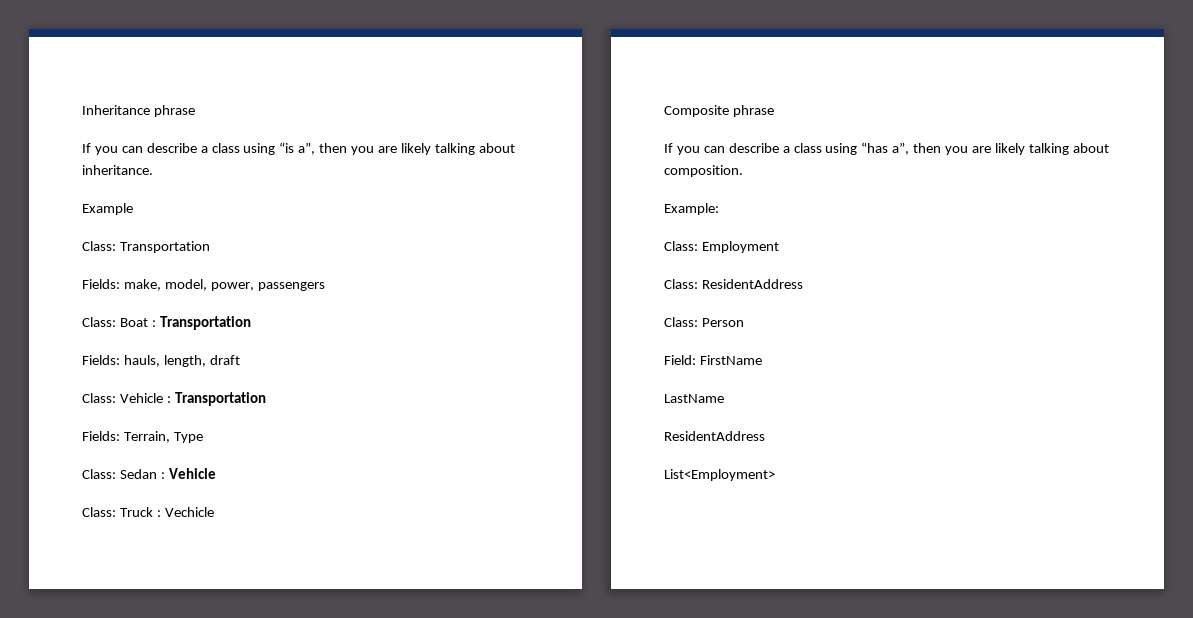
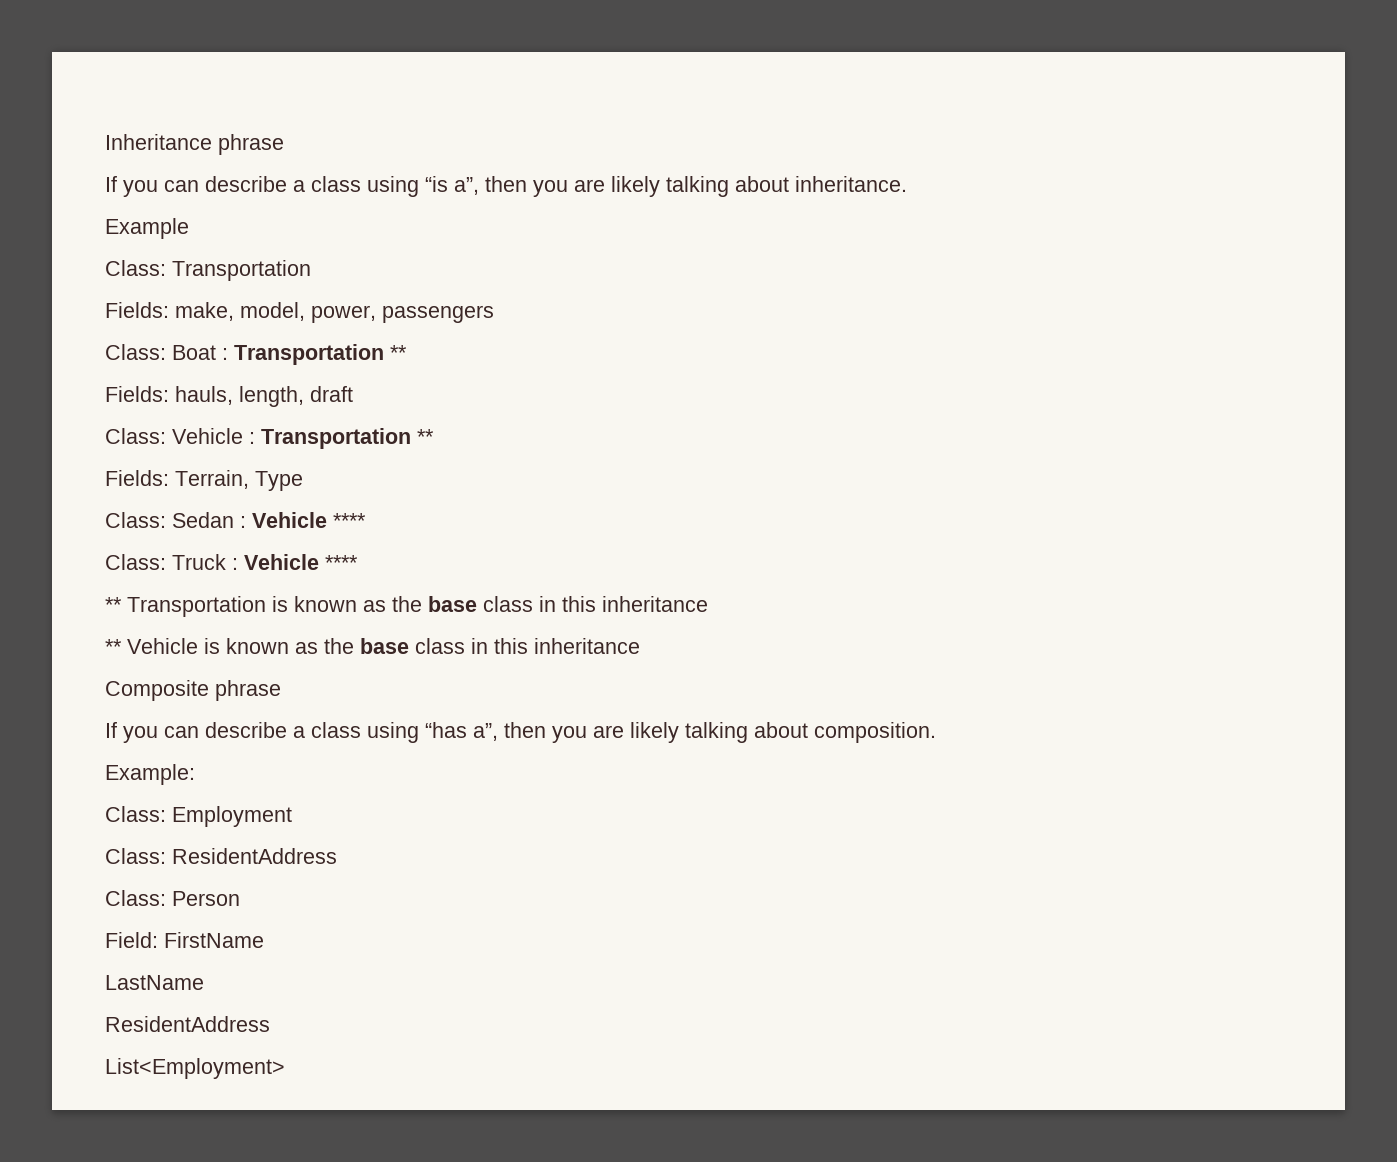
(251, 323) none -> [390,345,407,360] **
(266, 399) none -> [417,429,434,444] **
(216, 473) none -> [333,513,366,528] ****
[164,507,214,517] Vechicle -> [244,554,358,570] [105,596,708,617] [105,638,640,654] Vehicle **** // ** Transportation is known as the base class in this inheritance // ** Vehicle is known as the base class in this inheritance

